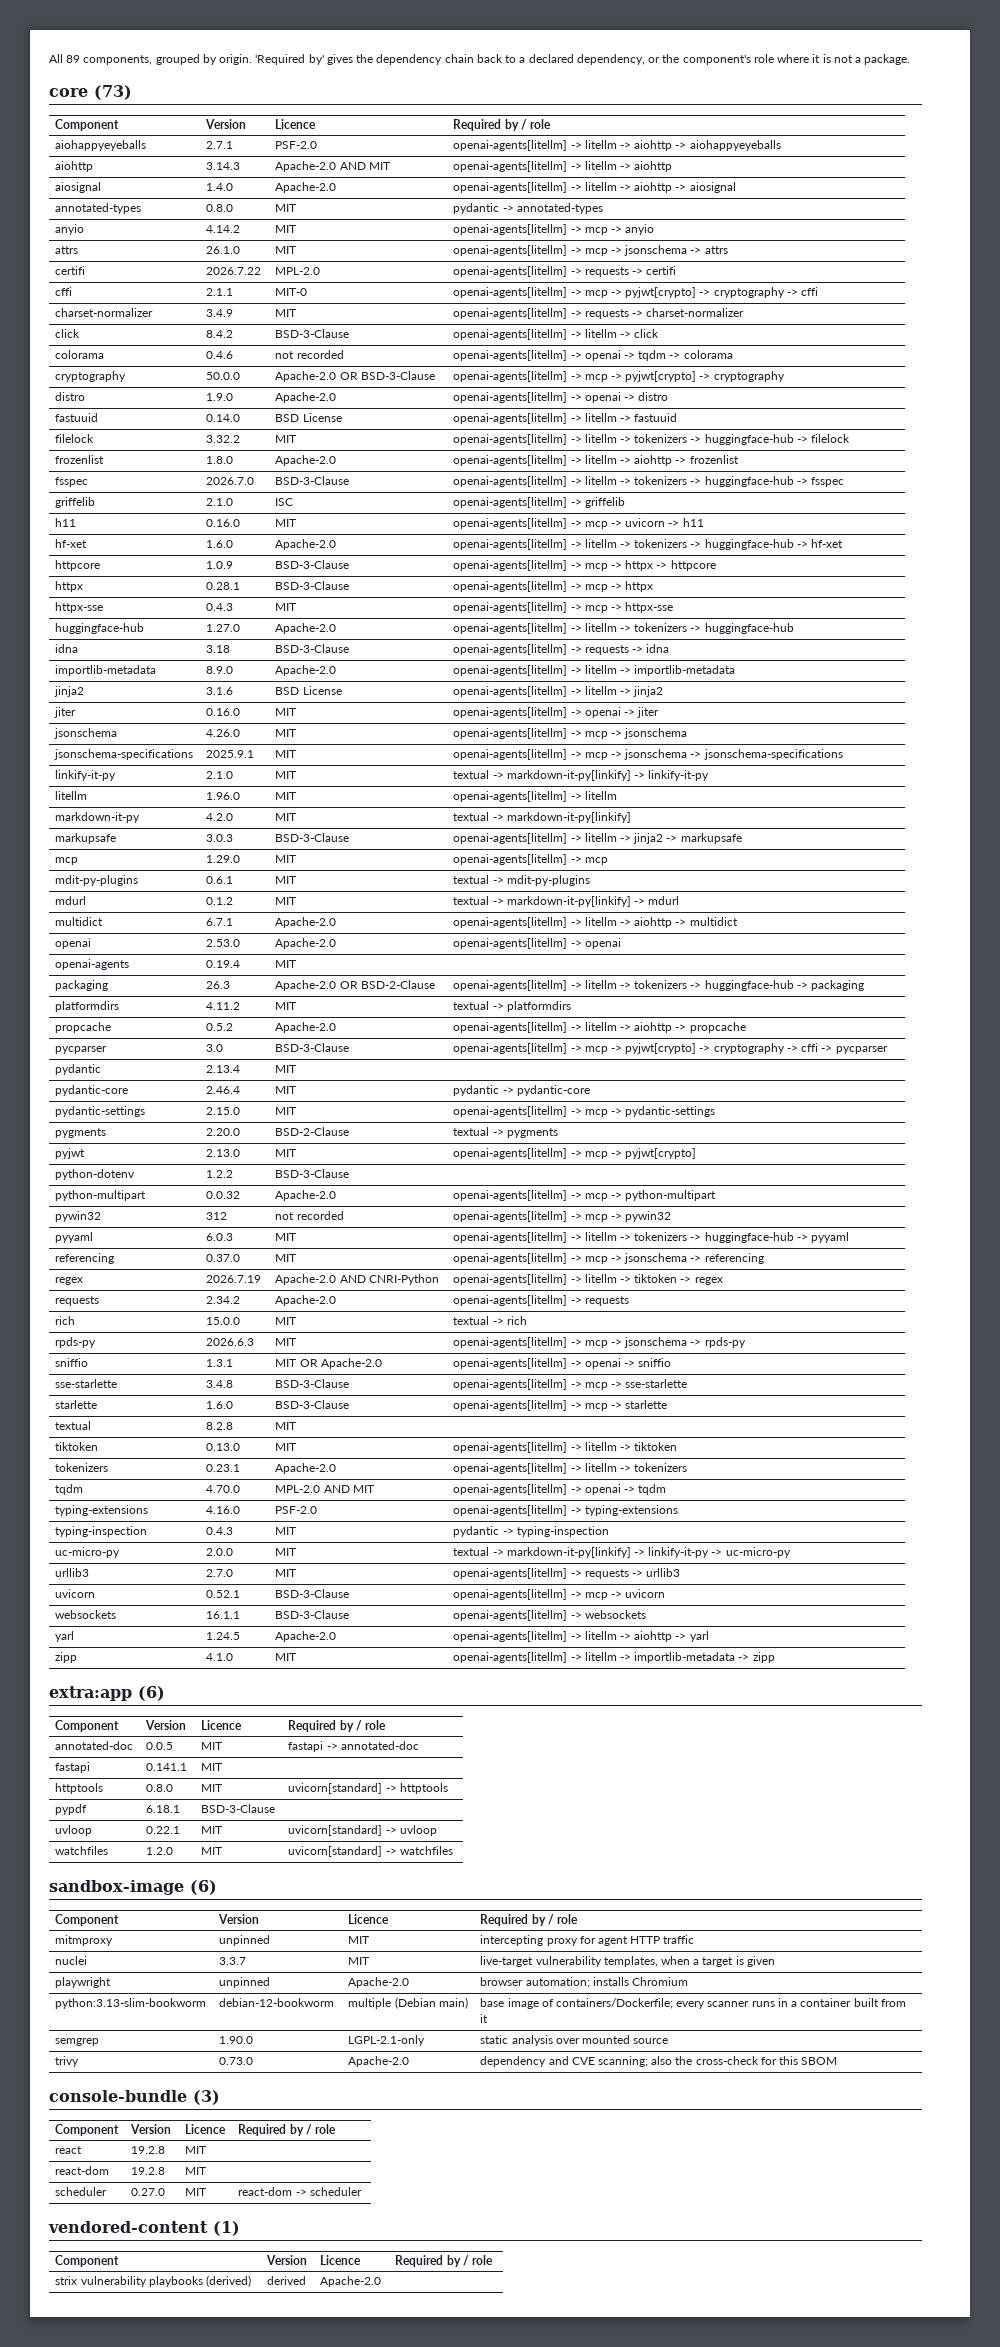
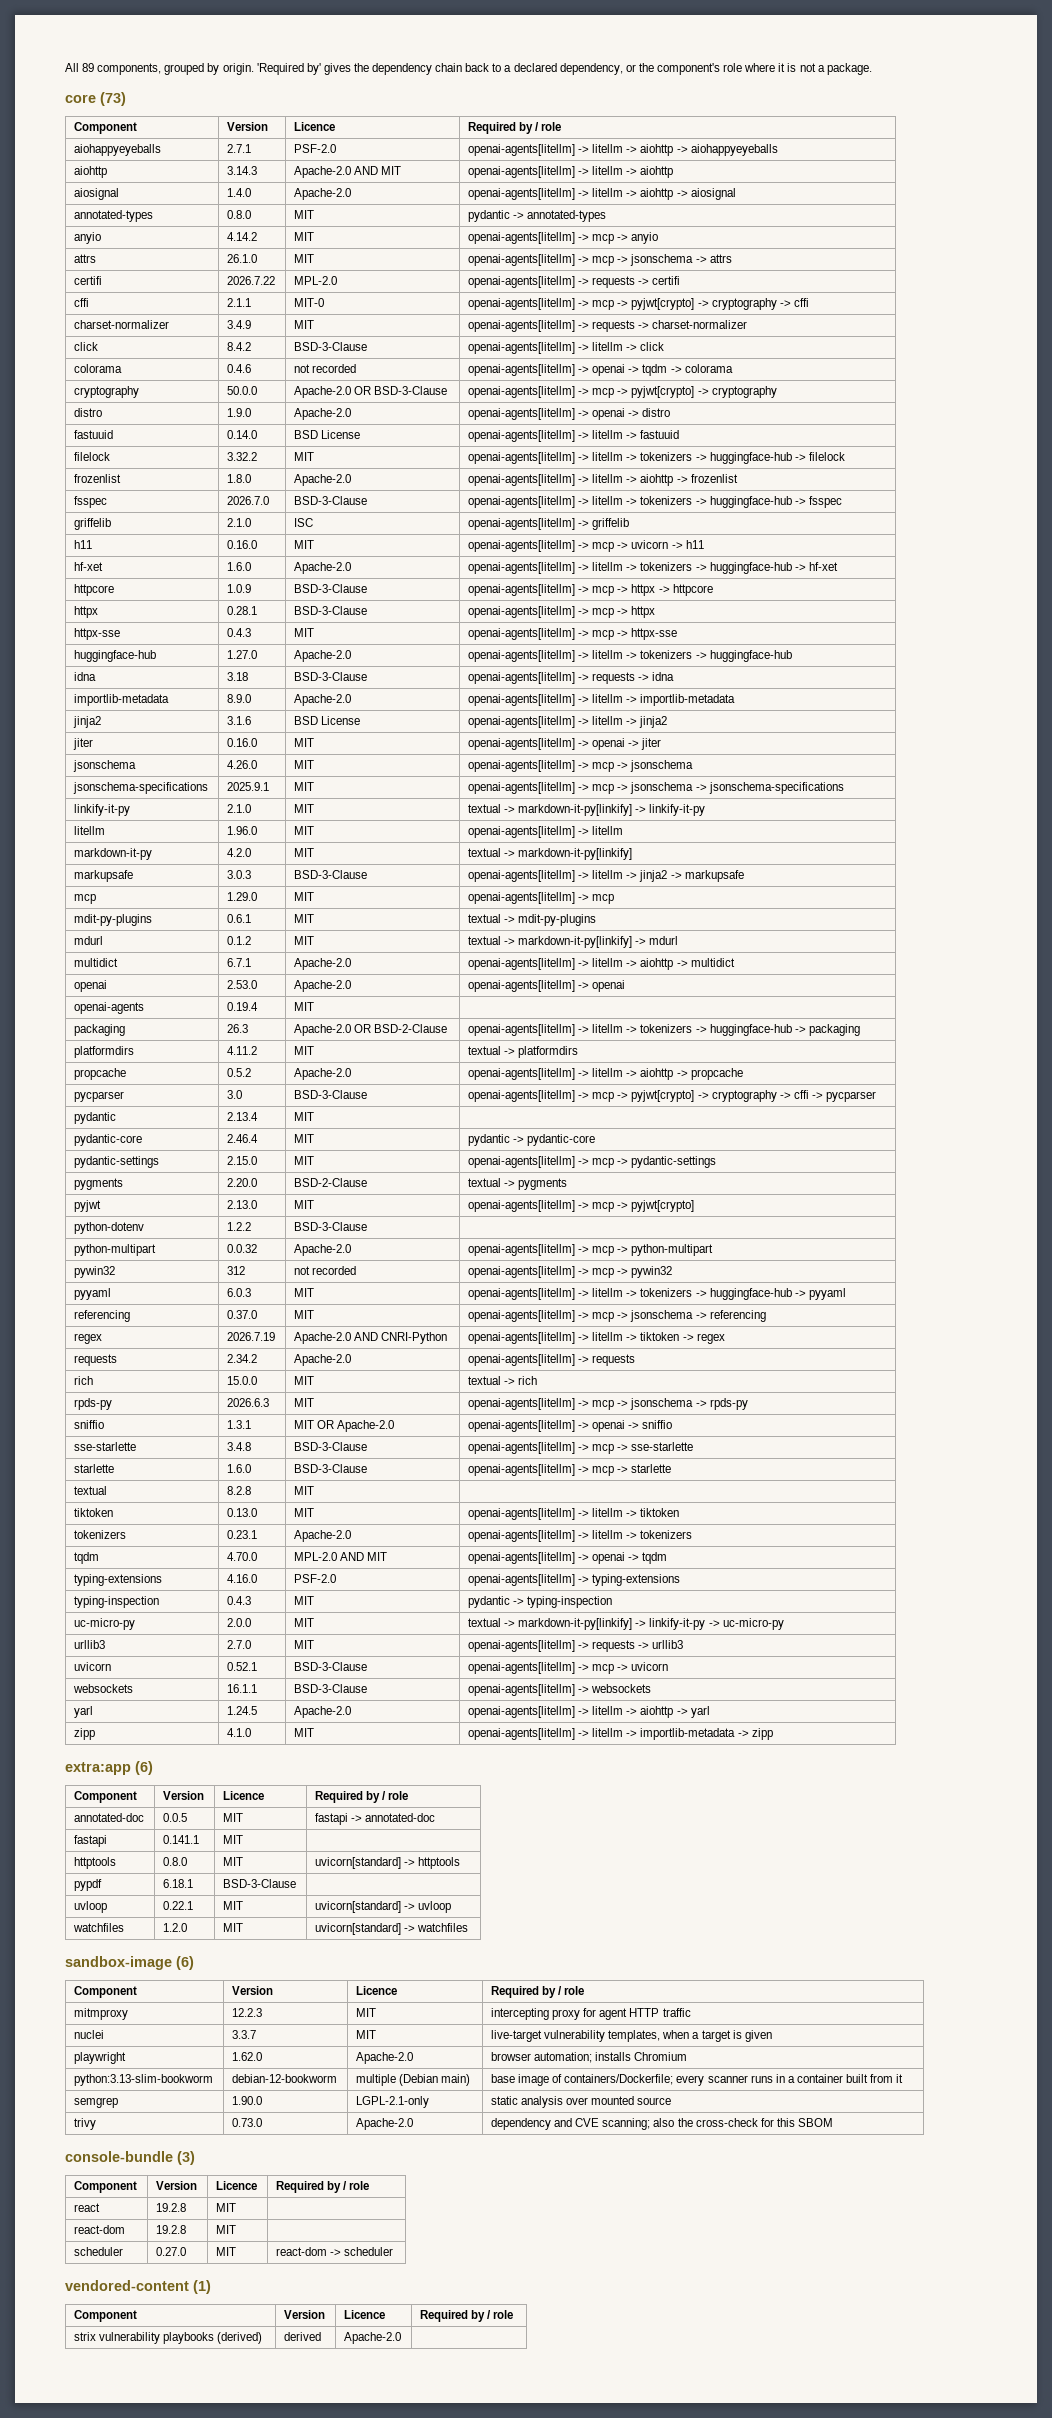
[219,1935,271,1946] unpinned -> [232,2008,263,2017] 12.2.3
[219,1977,271,1988] unpinned -> [232,2052,263,2061] 1.62.0

